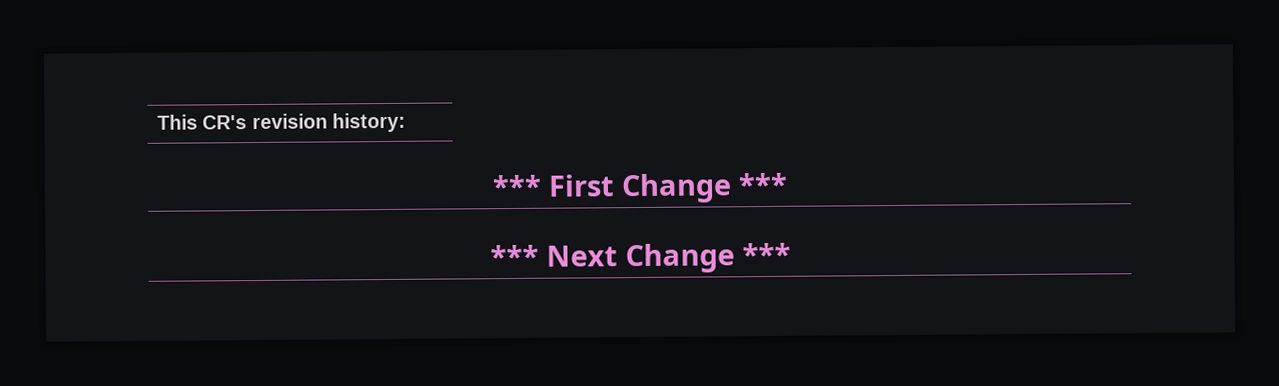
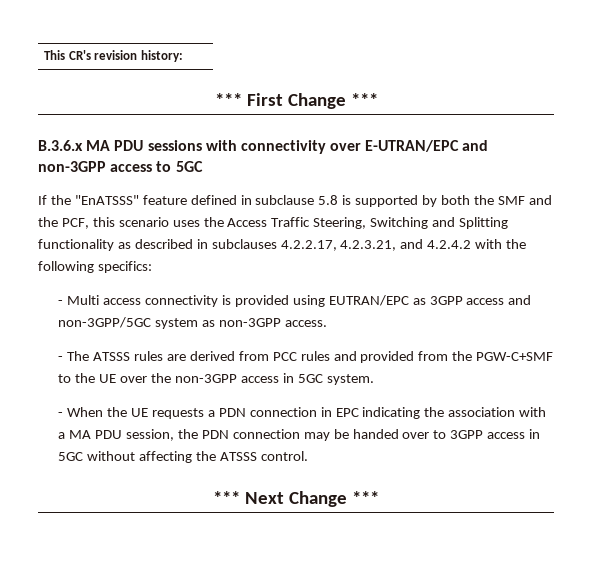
(788, 184) none -> [38,140,489,154] [38,161,203,172] [38,195,552,207] [38,217,509,229] [38,239,527,251] [38,261,152,273] [58,295,532,307] [58,317,327,329] [58,351,554,363] [58,373,374,385] [58,407,547,419] [58,429,541,441] [58,451,308,463] // B.3.6.x MA PDU sessions with connectivity over E-UTRAN/EPC and non-3GPP access to 5GC // If the "EnATSSS" feature defined in subclause 5.8 is supported by both the SMF and the PCF, this scenario uses the Access Traffic Steering, Switching and Splitting functionality as described in subclauses 4.2.2.17, 4.2.3.21, and 4.2.4.2 with the following specifics: // - Multi access connectivity is provided using EUTRAN/EPC as 3GPP access and non-3GPP/5GC system as non-3GPP access. // - The ATSSS rules are derived from PCC rules and provided from the PGW-C+SMF to the UE over the non-3GPP access in 5GC system. // - When the UE requests a PDN connection in EPC indicating the association with a MA PDU session, the PDN connection may be handed over to 3GPP access in 5GC without affecting the ATSSS control.

